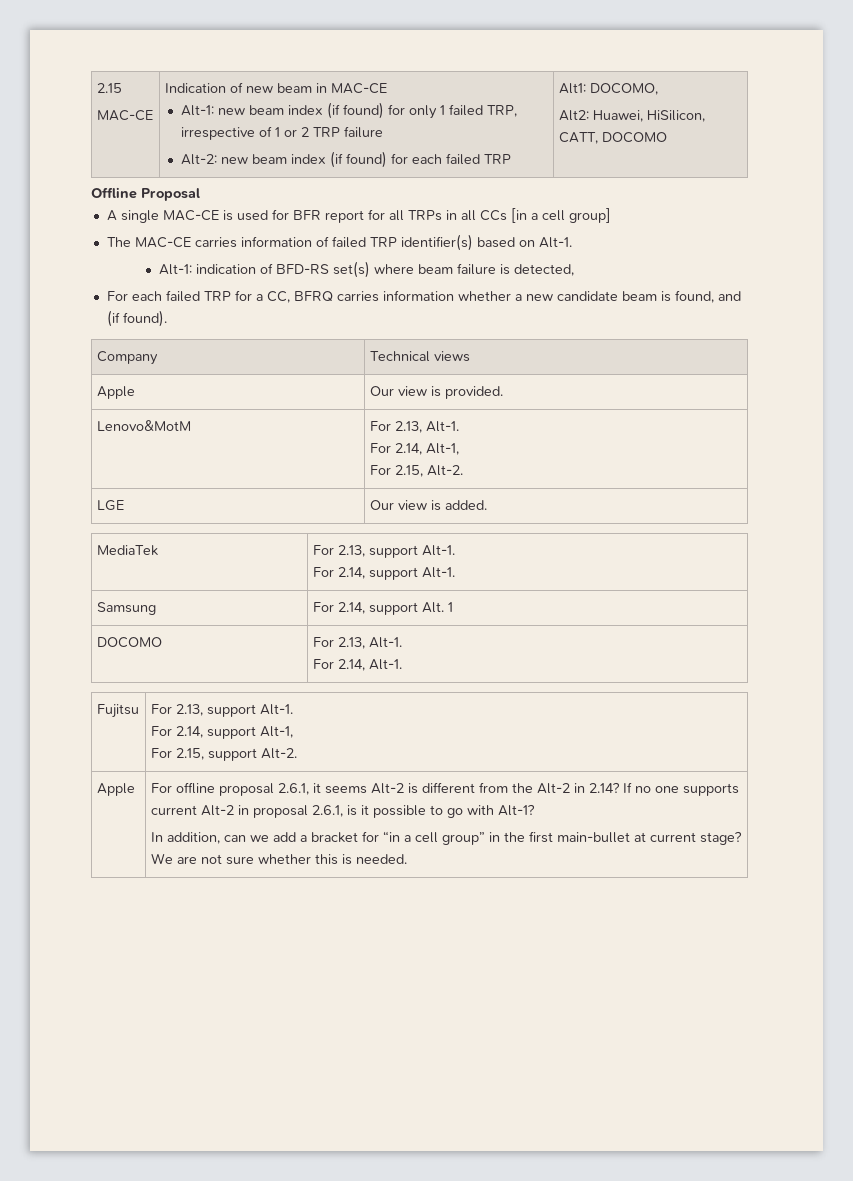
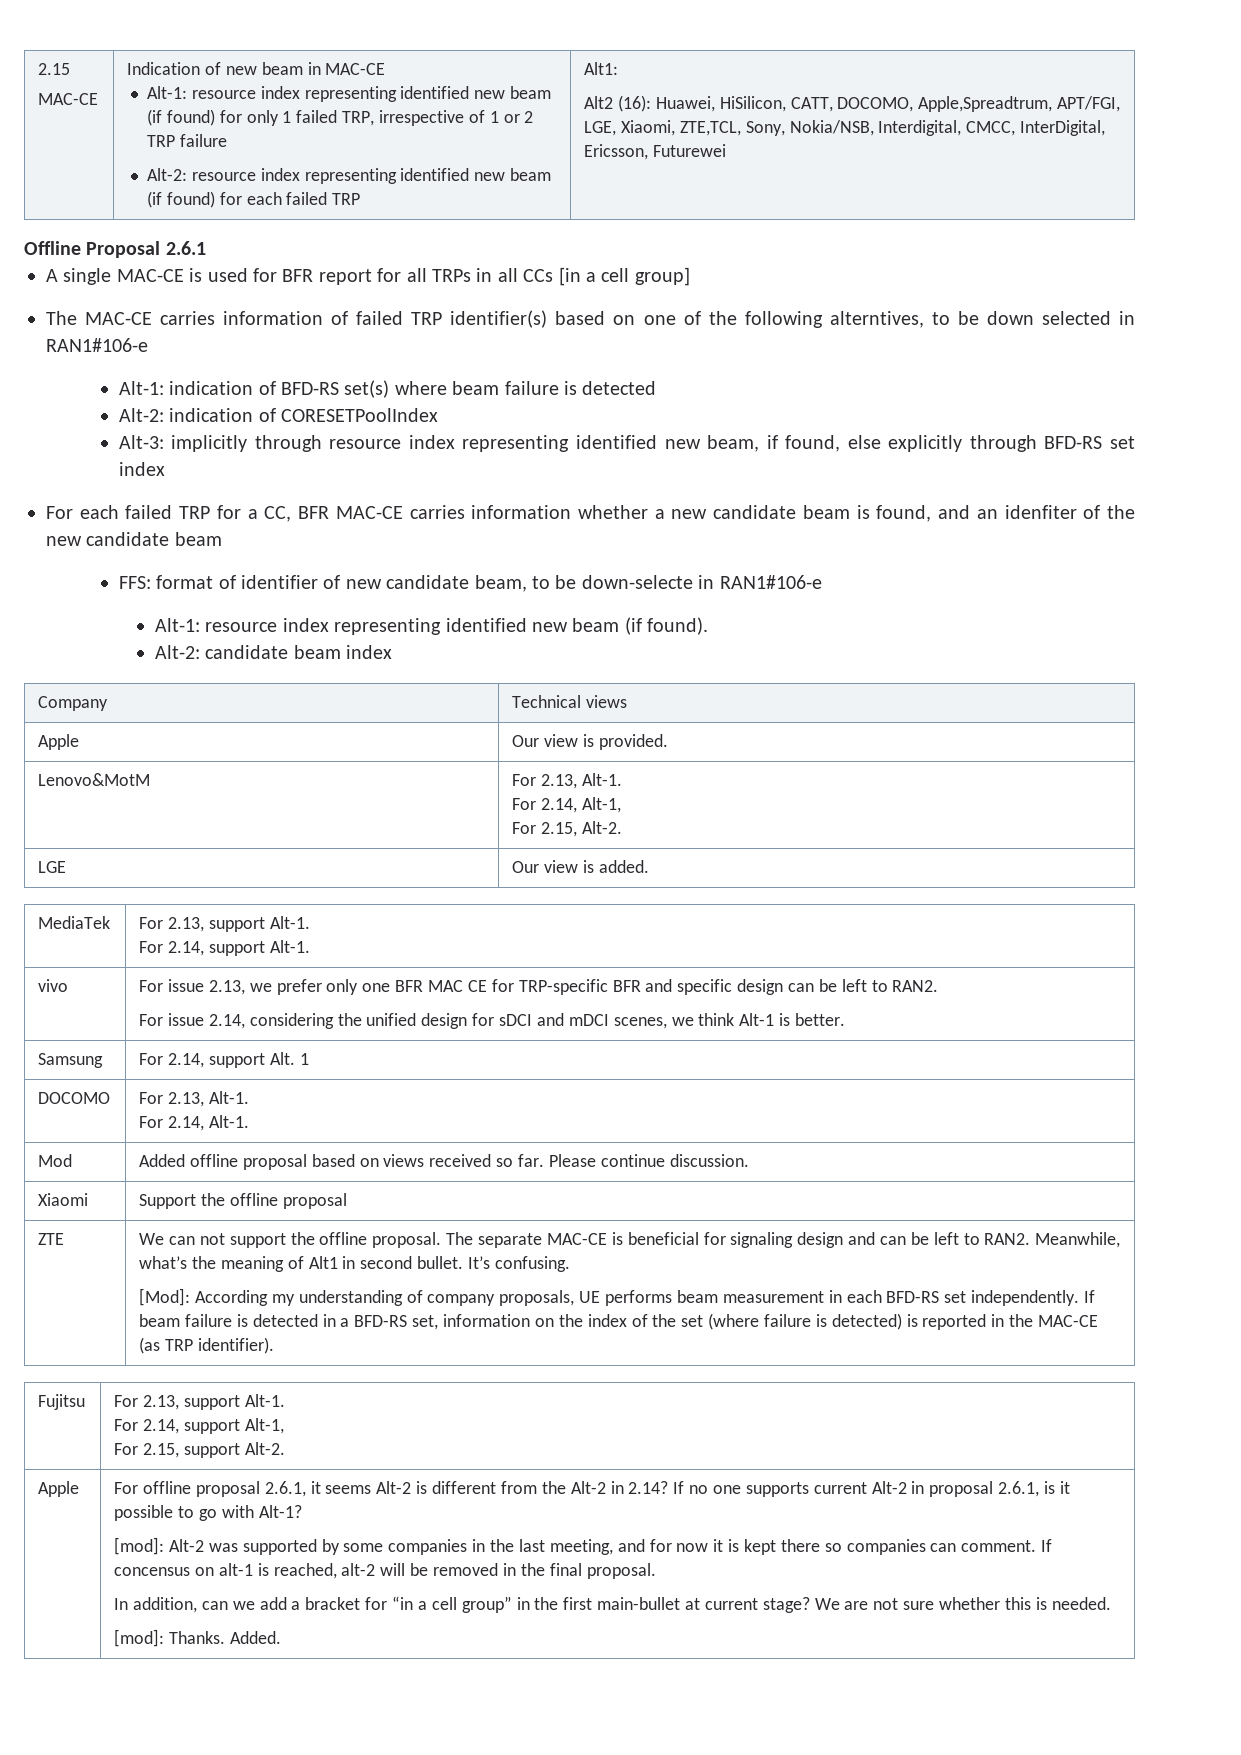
[217,105,323,115] new beam index -> [191,86,552,102] resource index representing identified new beam
[220,154,326,164] new beam index -> [191,168,552,184] resource index representing identified new beam
[589,83,658,95] [558,110,589,121] DOCOMO, // Alt2: -> [584,95,652,112] // Alt2 (16):
[601,132,667,143] DOCOMO -> [837,96,1121,112] [584,120,1106,136] [584,144,727,160] DOCOMO, Apple,Spreadtrum, APT/FGI, LGE, Xiaomi, ZTE,TCL, Sony, Nokia/NSB, Interdigital, CMCC, InterDigital, Ericsson, Futurewei
(200, 194) none -> [165,241,206,255] 2.6.1
[538,237,572,248] Alt-1. -> [643,311,1136,328] [46,338,148,352] one of the following alterntives, to be down selected in RAN1#106-e
[514,264,575,276] detected, -> [582,381,657,395] [118,408,438,422] [118,435,1135,452] [118,462,165,476] detected // Alt-2: indication of CORESETPoolIndex // Alt-3: implicitly through resource index representing identified new beam, if found, else explicitly through BFD-RS set index
[293,291,333,302] BFRQ -> [298,506,403,519] BFR MAC-CE
[106,310,167,327] (if found). -> [976,505,1136,519] [46,532,222,546] [118,575,822,592] [155,617,709,635] [155,645,393,659] an idenfiter of the new candidate beam // FFS: format of identifier of new candidate beam, to be down-selecte in RAN1#106-e // Alt-1: resource index representing identified new beam (if found). // Alt-2: candidate beam index
(455, 572) none -> [38,979,69,992] [139,979,939,995] [139,1013,845,1029] // vivo | For issue 2.13, we prefer only one BFR MAC CE for TRP-specific BFR and specific design can be left to RAN2. // For issue 2.14, considering the unified design for sDCI and mDCI scenes, we think Alt-1 is better.
(402, 664) none -> [38,1154,73,1167] [139,1154,749,1170] [38,1193,89,1206] [139,1193,347,1209] [38,1233,65,1245] [139,1232,1121,1248] [139,1256,570,1272] [139,1288,1095,1306] [139,1313,1098,1330] [139,1337,274,1354] // Mod | Added offline proposal based on views received so far. Please continue discussion. // Xiaomi | Support the offline proposal // ZTE | We can not support the offline proposal. The separate MAC-CE is beneficial for signaling design and can be left to RAN2. Meanwhile, what’s the meaning of Alt1 in second bullet. It’s confusing. // [Mod]: According my understanding of company proposals, UE performs beam measurement in each BFD-RS set independently. If beam failure is detected in a BFD-RS set, information on the index of the set (where failure is detected) is reported in the MAC-CE (as TRP identifier).
(535, 810) none -> [114,1537,1053,1555] [114,1563,656,1579] // [mod]: Alt-2 was supported by some companies in the last meeting, and for now it is kept there so companies can comment. If concensus on alt-1 is reached, alt-2 will be removed in the final proposal.
(407, 859) none -> [114,1629,281,1647] // [mod]: Thanks. Added.

